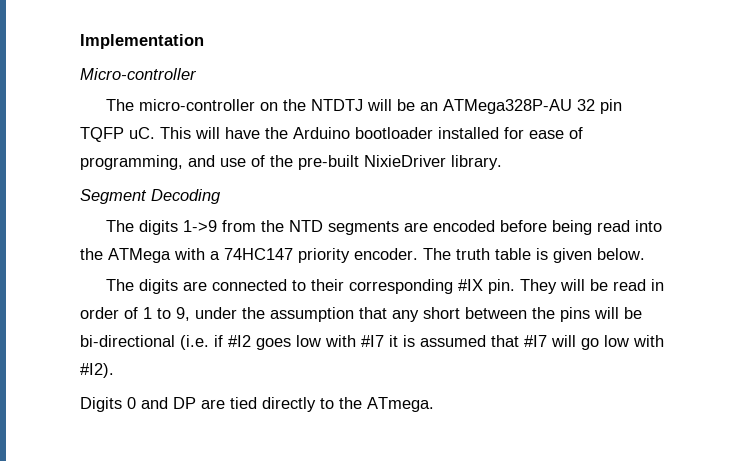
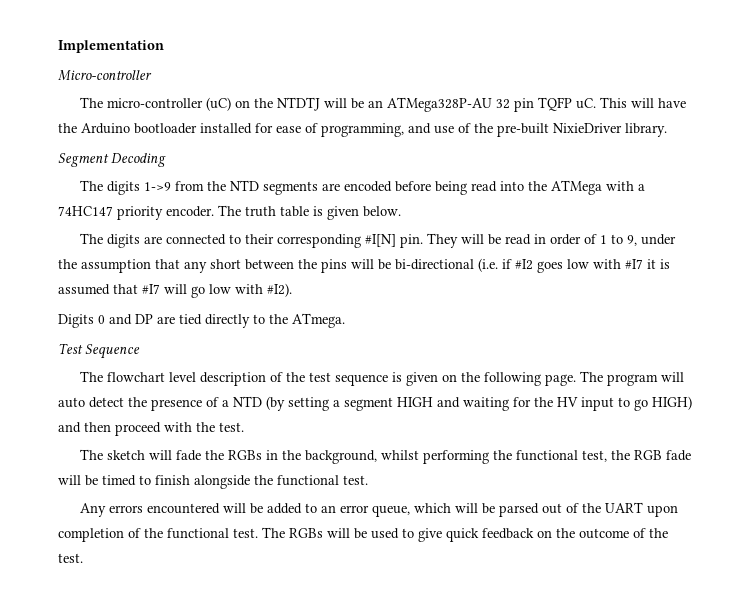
(255, 105) none -> [205,97,231,111] (uC)
[457,279,483,291] #IX -> [364,234,396,247] #I[N]
(434, 404) none -> [58,343,140,359] [79,371,684,386] [58,396,692,411] [58,422,244,436] [79,449,691,464] [58,475,368,489] [79,502,678,517] [58,527,668,542] [58,553,83,563] // Test Sequence // The flowchart level description of the test sequence is given on the following page. The program will auto detect the presence of a NTD (by setting a segment HIGH and waiting for the HV input to go HIGH) and then proceed with the test. // The sketch will fade the RGBs in the background, whilst performing the functional test, the RGB fade will be timed to finish alongside the functional test. // Any errors encountered will be added to an error queue, which will be parsed out of the UART upon completion of the functional test. The RGBs will be used to give quick feedback on the outcome of the test.

